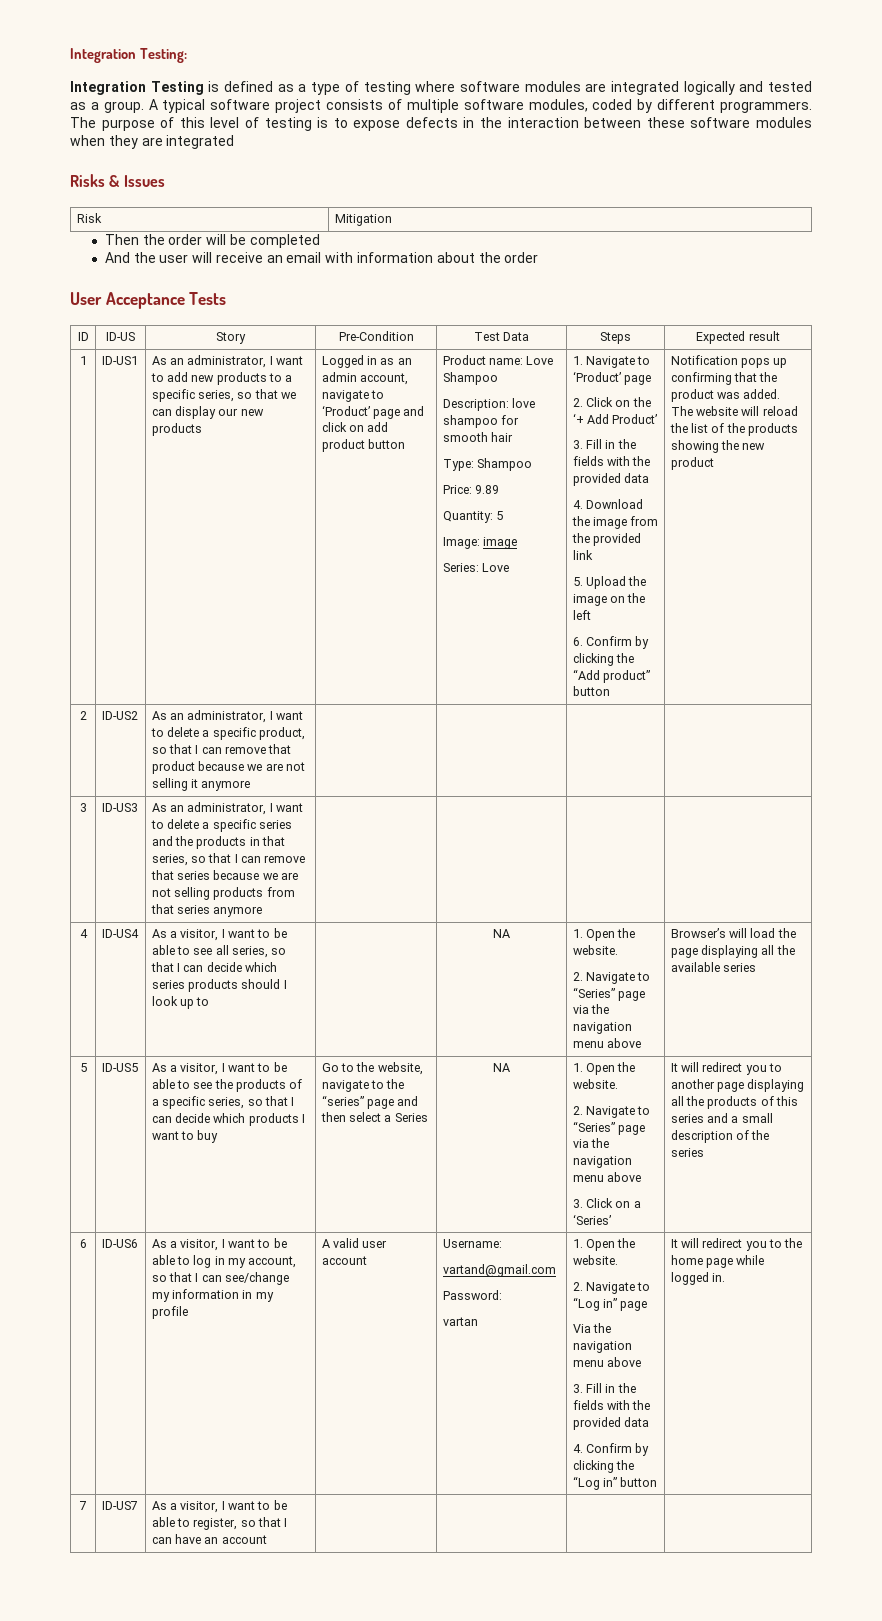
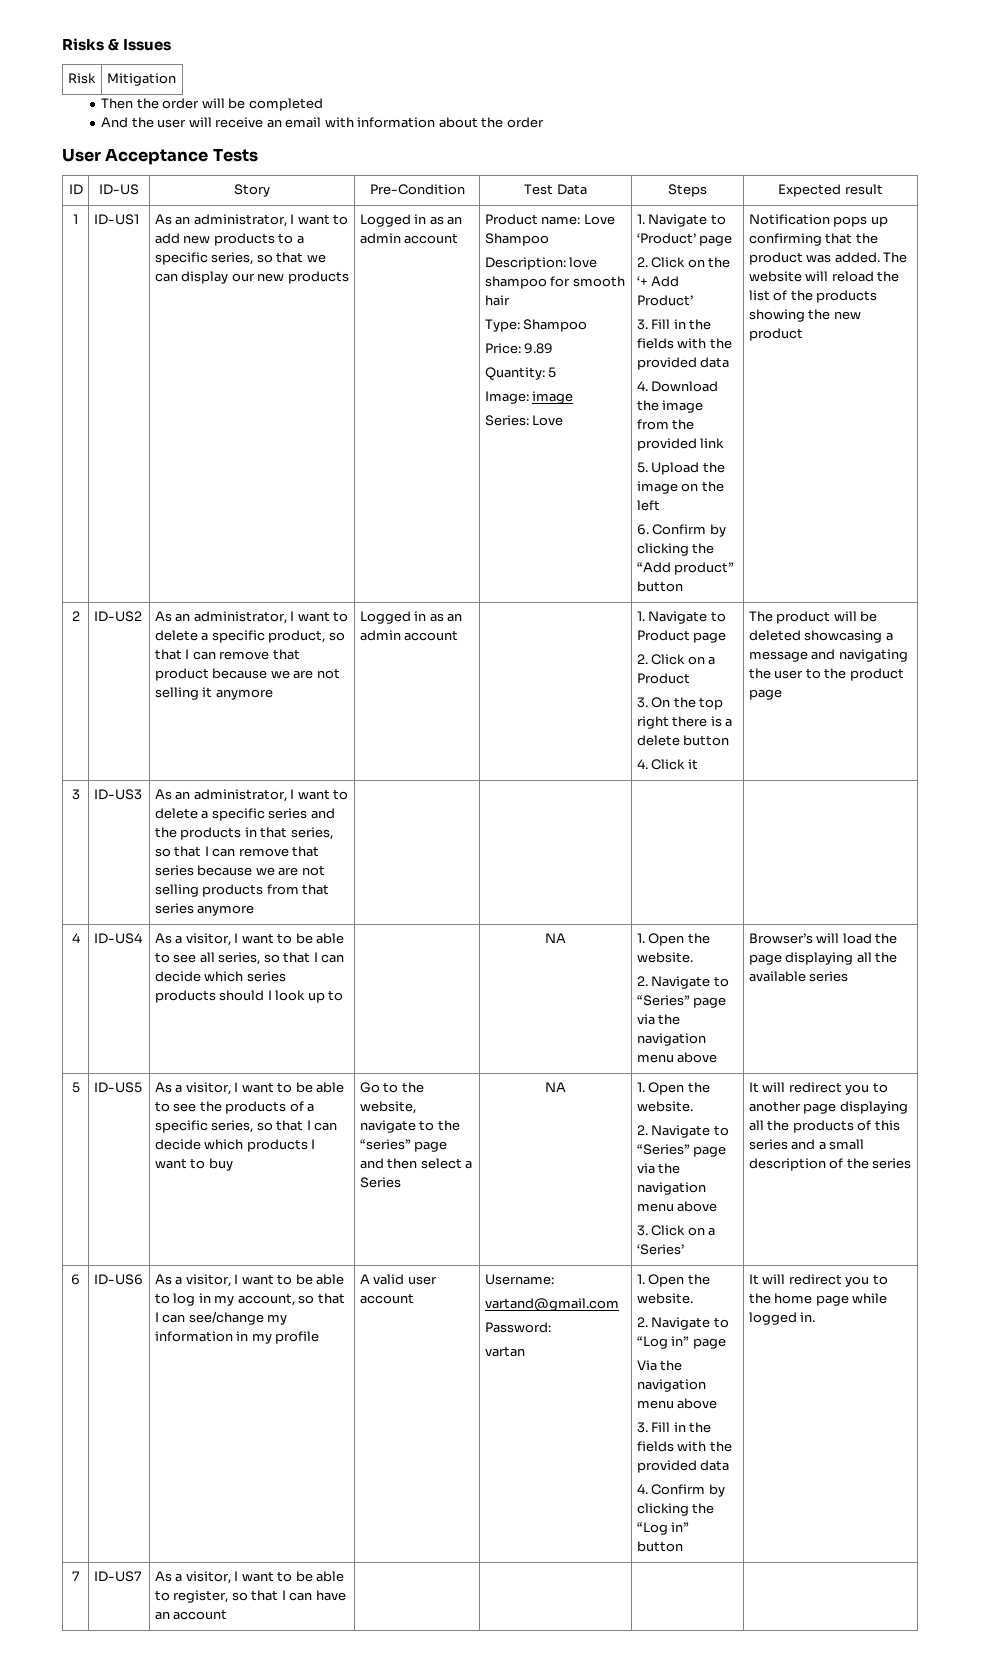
[70,48,187,63] [70,81,812,95] [70,99,812,113] [70,117,812,131] [70,135,235,149] Integration Testing: // Integration Testing is defined as a type of testing where software modules are integrated logically and tested as a group. A typical software project consists of multiple software modules, coded by different programmers. The purpose of this level of testing is to expose defects in the interaction between these software modules when they are integrated // -> (62, 44) none
[359,373,408,385] [321,390,384,402] [321,405,425,419] [321,422,389,432] [321,439,405,452] account, navigate to ‘Product’ page and click on add product button -> [404,233,459,244] account
(251, 785) | | | -> [359,611,463,624] [359,630,459,641] [636,611,726,624] [636,630,727,643] [636,654,716,665] [636,673,690,684] [636,697,724,710] [636,716,733,729] [636,735,730,746] [636,759,698,770] [748,611,878,624] [748,630,893,643] [748,649,908,662] [748,668,904,681] [748,689,782,700] Logged in as an admin account | | 1. Navigate to Product page // 2. Click on a Product // 3. On the top right there is a delete button // 4. Click it | The product will be deleted showcasing a message and navigating the user to the product page

